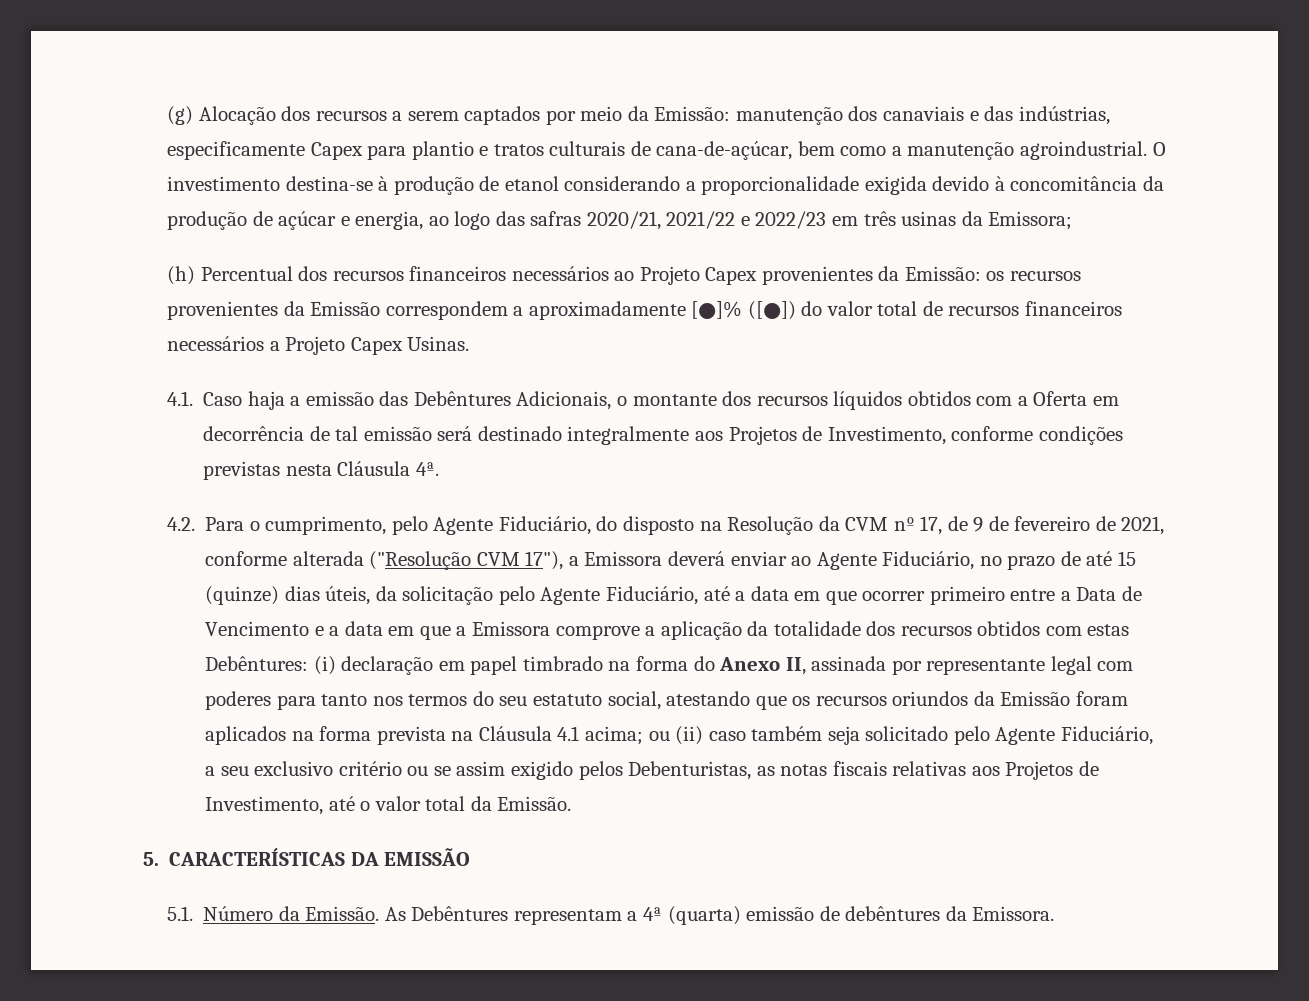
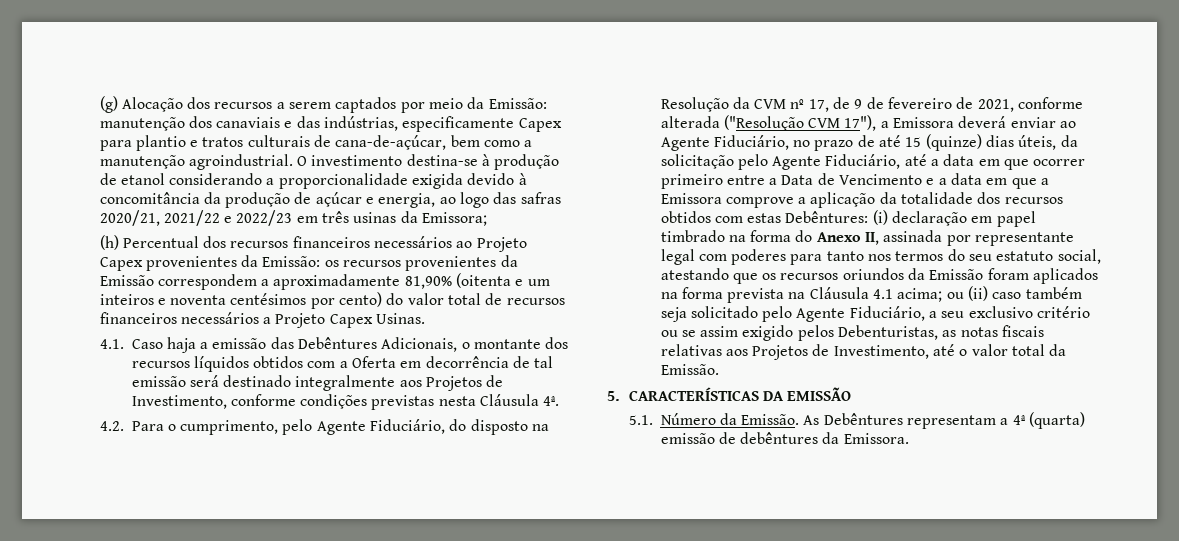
[691,301,796,320] [●]% ([●]) -> [404,273,550,289] [99,292,383,309] 81,90% (oitenta e um inteiros e noventa centésimos por cento)

